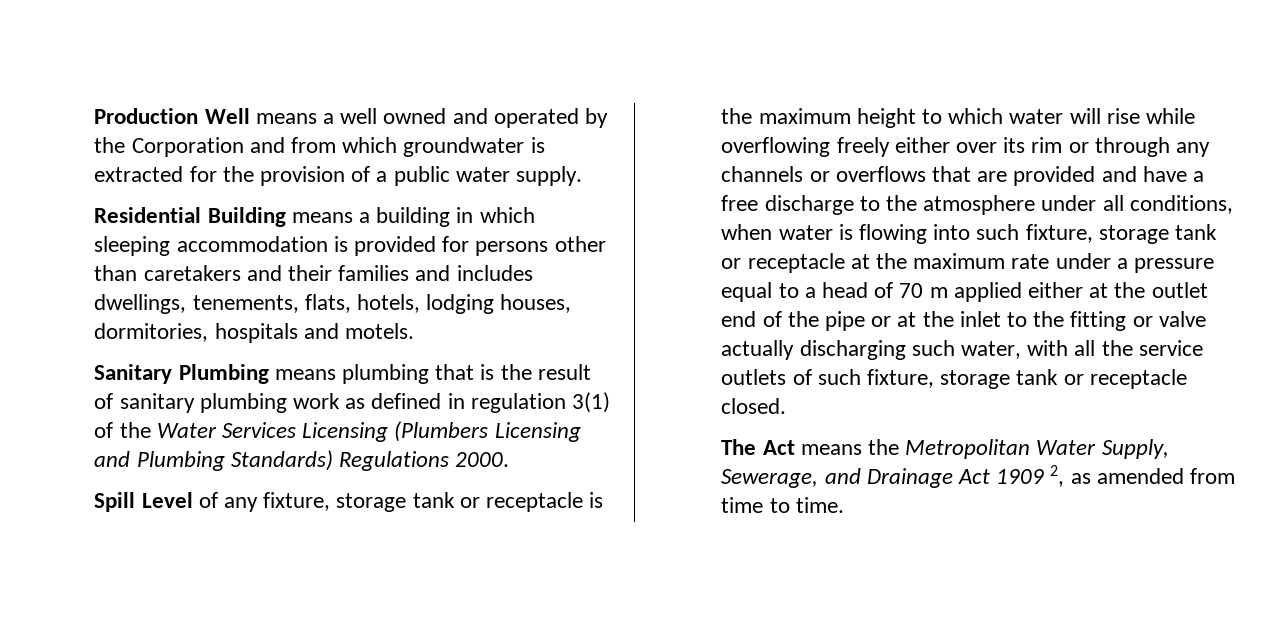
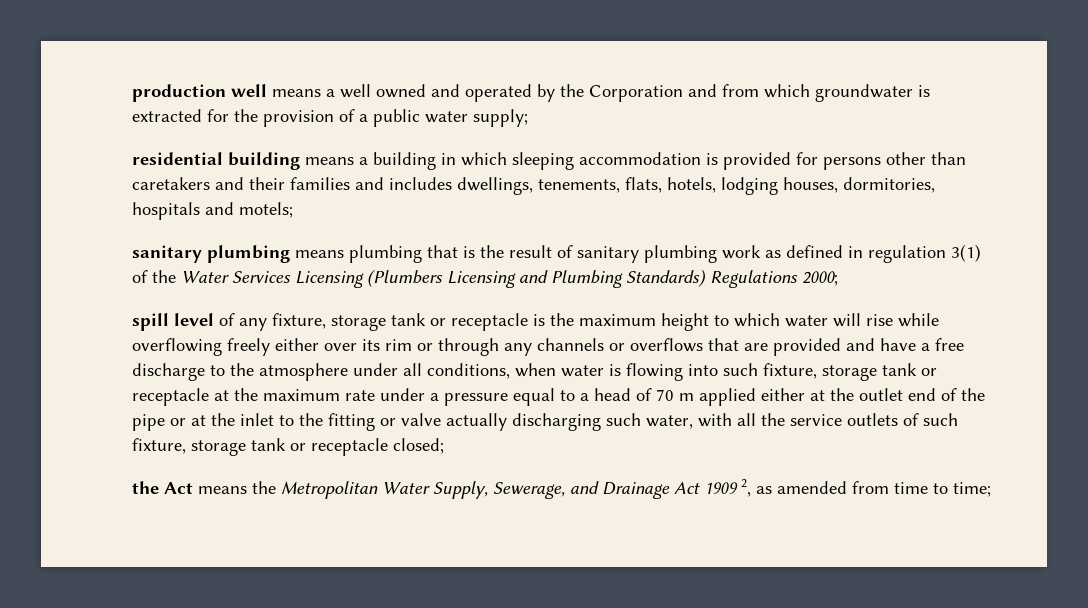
[94,108,250,124] Production Well -> [131,84,267,102] production well
[515,166,582,186] [94,207,286,227] supply. // Residential Building -> [472,109,528,127] [131,152,300,170] supply; // residential building
[344,323,414,339] [94,364,269,384] motels. // Sanitary Plumbing -> [238,202,293,218] [131,245,290,263] motels; // sanitary plumbing
[455,452,510,467] [94,492,193,512] 2000. // Spill Level -> [801,271,838,286] [131,313,214,331] 2000; // spill level
[721,398,787,414] [721,439,757,455] closed. // The -> [392,438,444,454] [131,481,159,494] closed; // the
[795,497,844,513] time. -> [952,482,991,497] time;

